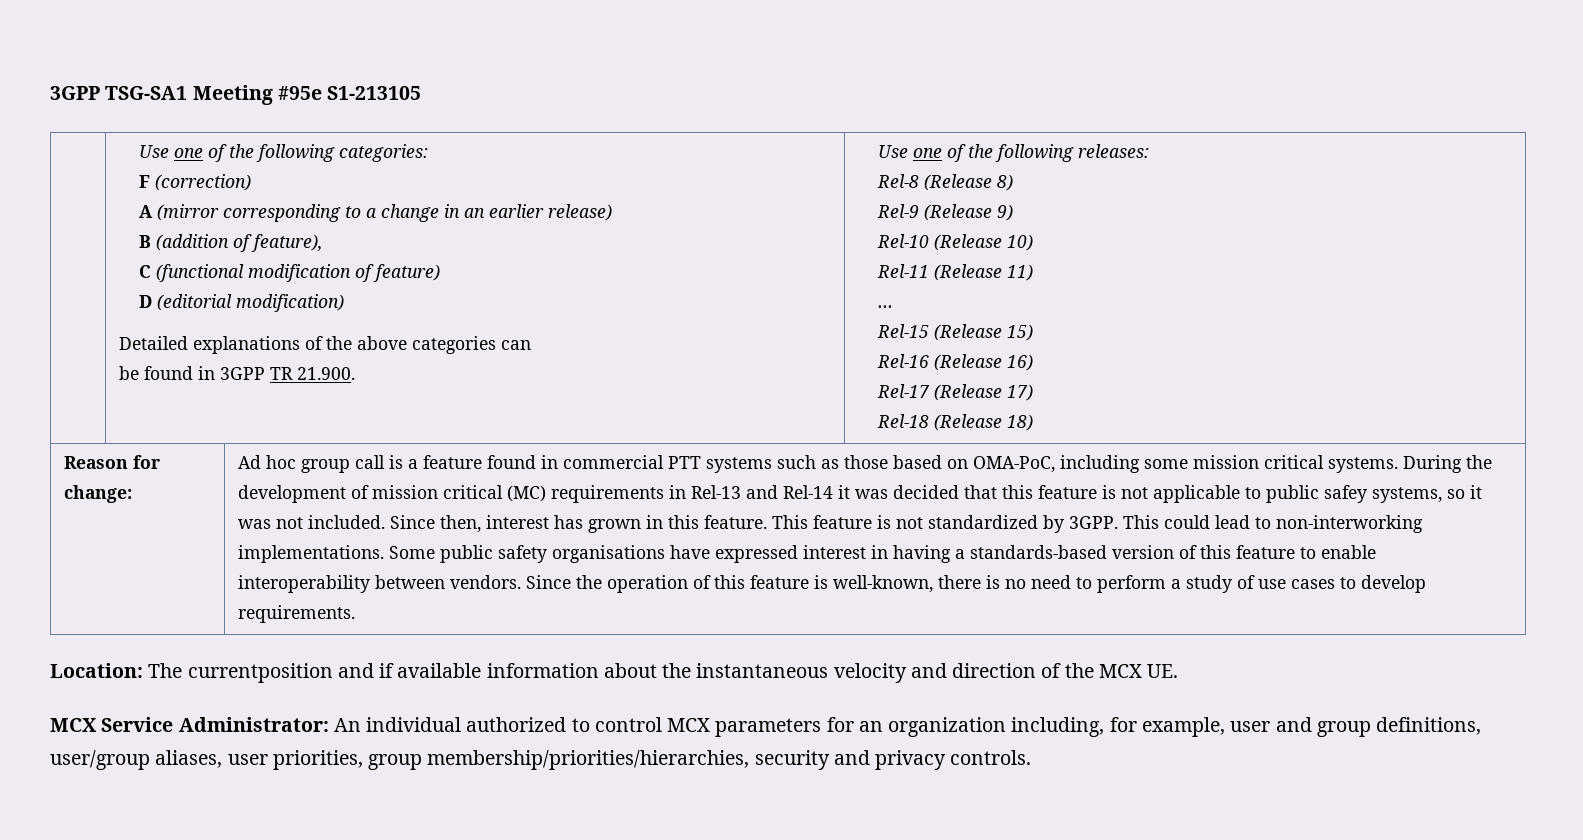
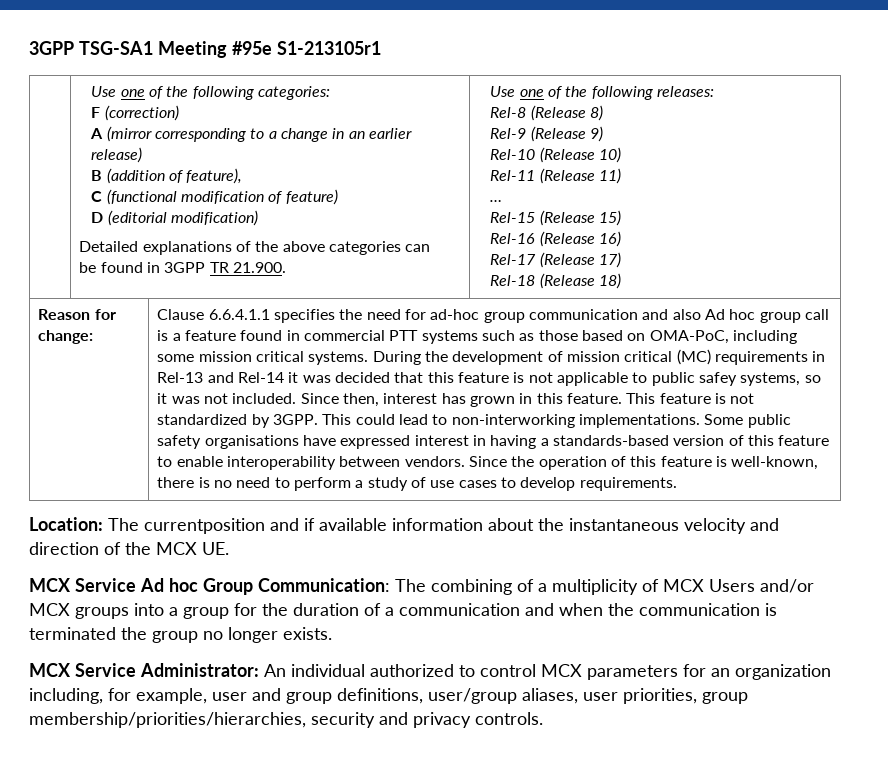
[327,86,422,100] S1-213105 -> [277,41,381,55] S1-213105r1
(132, 494) none -> [157,309,701,323] Clause 6.6.4.1.1 specifies the need for ad-hoc group communication and also
(1179, 671) none -> [29,578,814,595] [29,603,777,619] [29,627,332,643] // MCX Service Ad hoc Group Communication: The combining of a multiplicity of MCX Users and/or MCX groups into a group for the duration of a communication and when the communication is terminated the group no longer exists.

